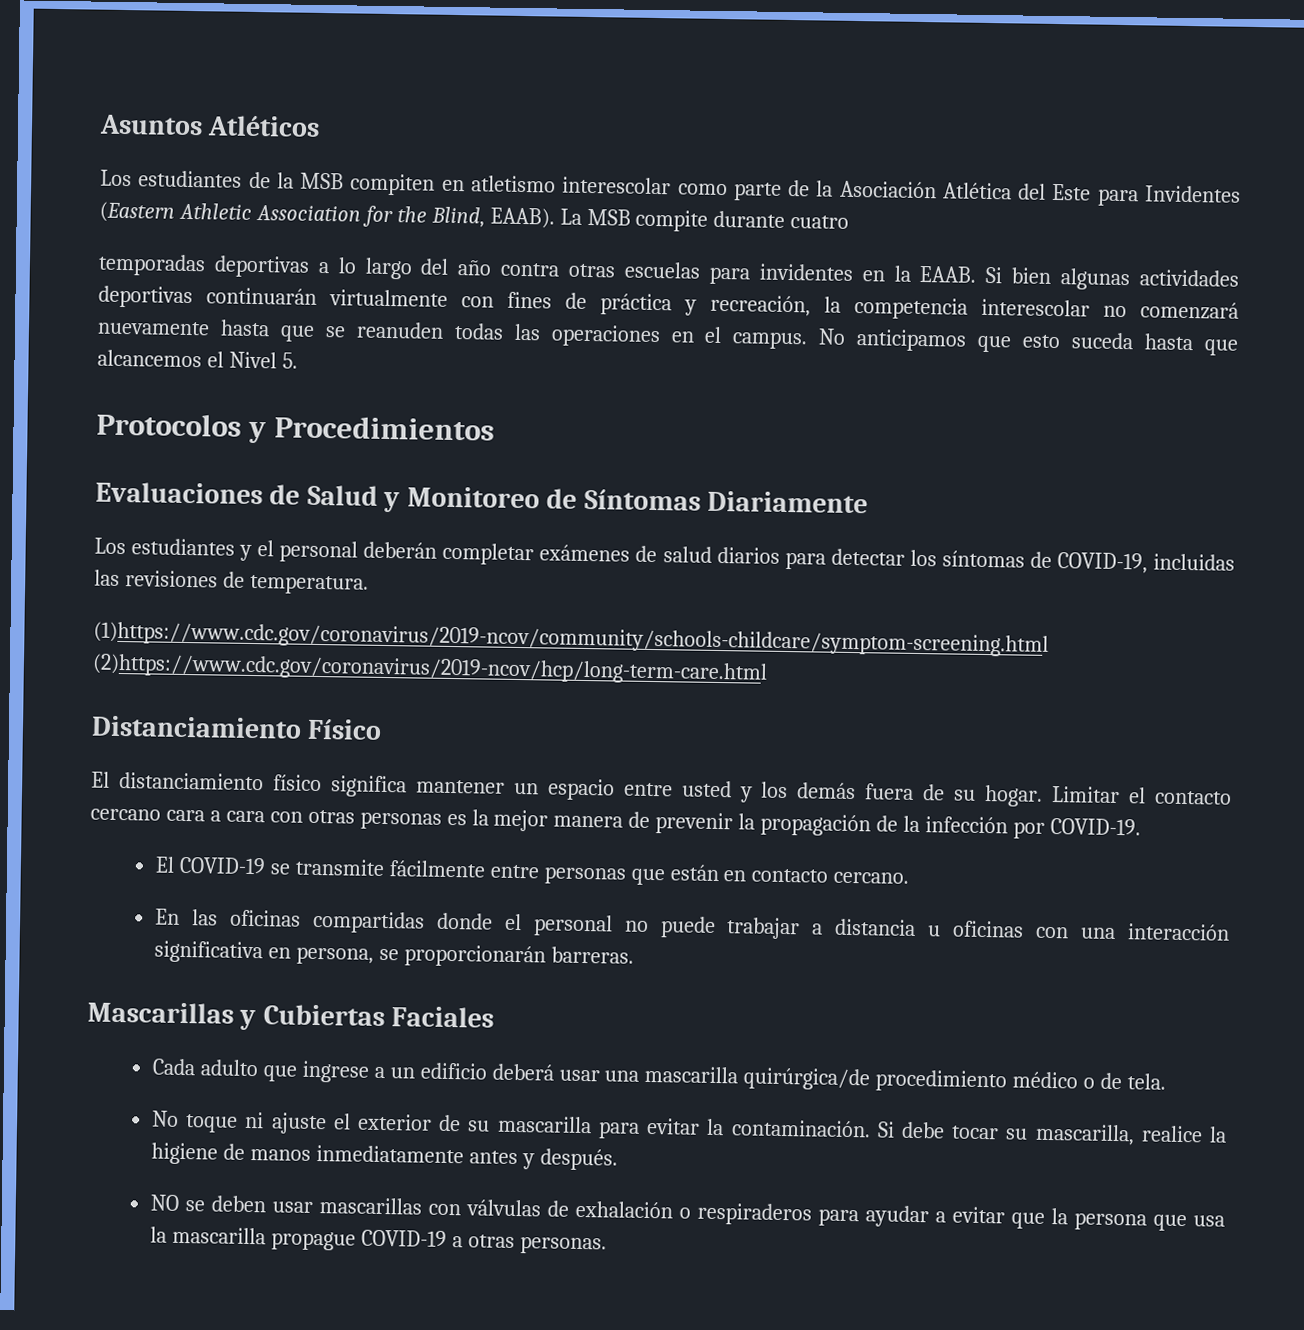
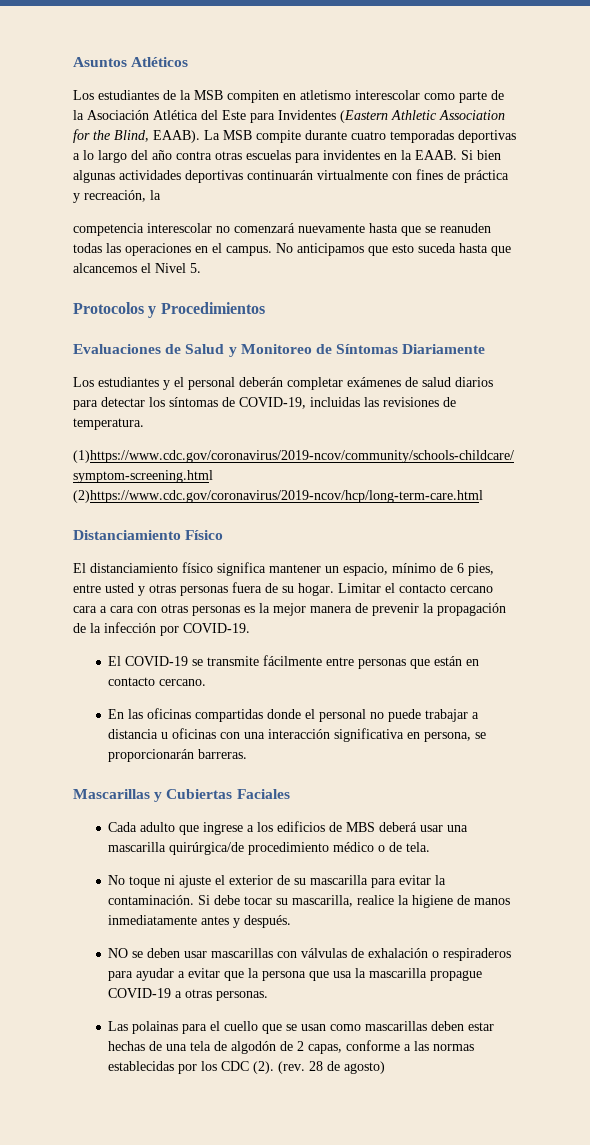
(850, 222) // -> (386, 135) none
(841, 304) none -> (161, 195) //
[546,778,615,801] espacio -> [343,563,494,576] espacio, mínimo de 6 pies,
[761,781,857,800] los demás -> [149,584,228,596] otras personas
[389,1062,487,1080] un edificio -> [257,821,376,832] los edificios de MBS
(607, 1245) none -> [108,1021,495,1034] [108,1040,475,1054] [108,1061,386,1074] // Las polainas para el cuello que se usan como mascarillas deben estar hechas de una tela de algodón de 2 capas, conforme a las normas establecidas por los CDC (2). (rev. 28 de agosto)

